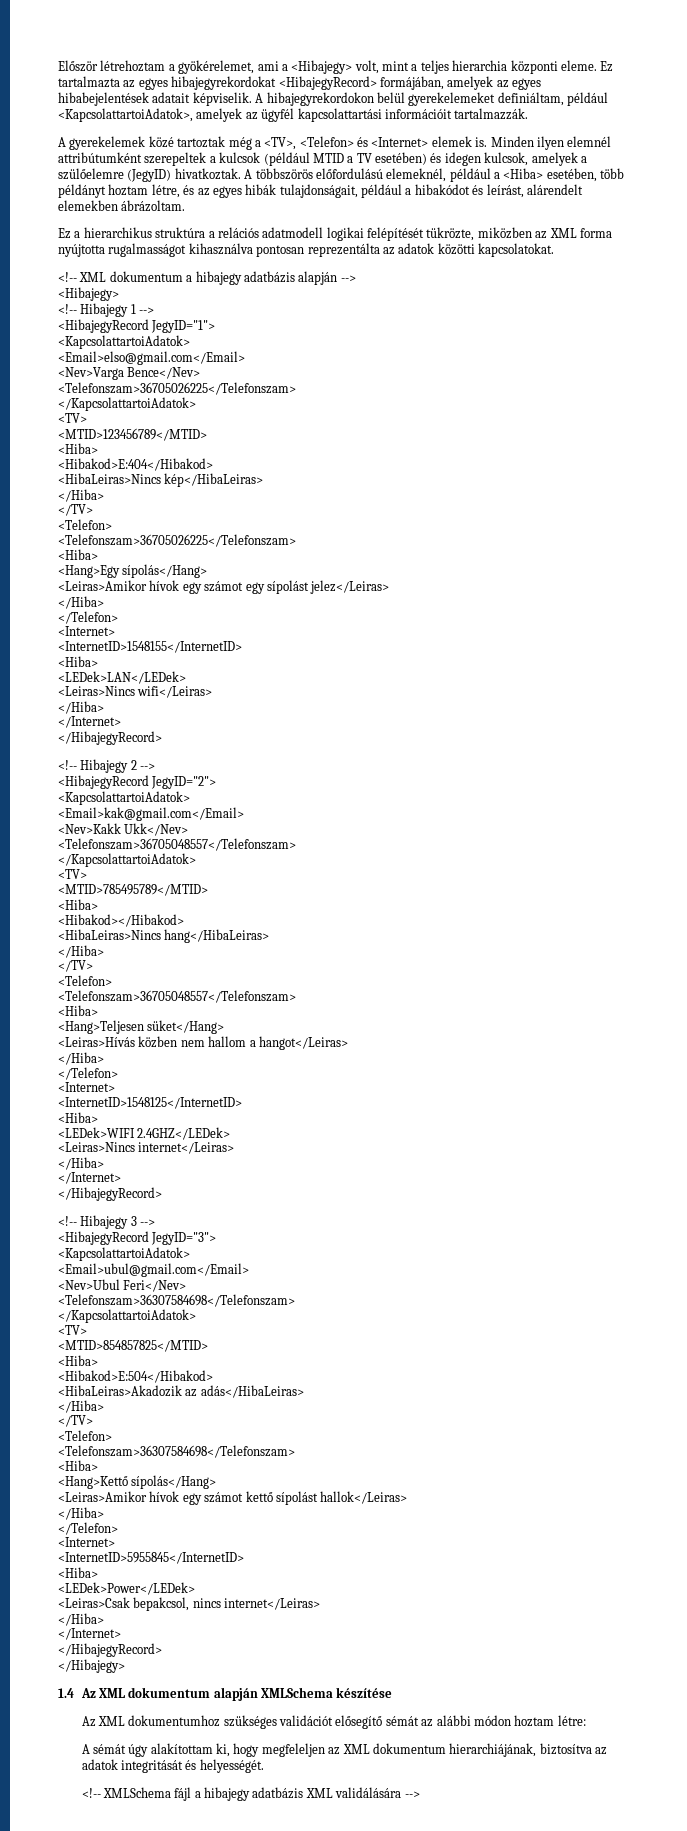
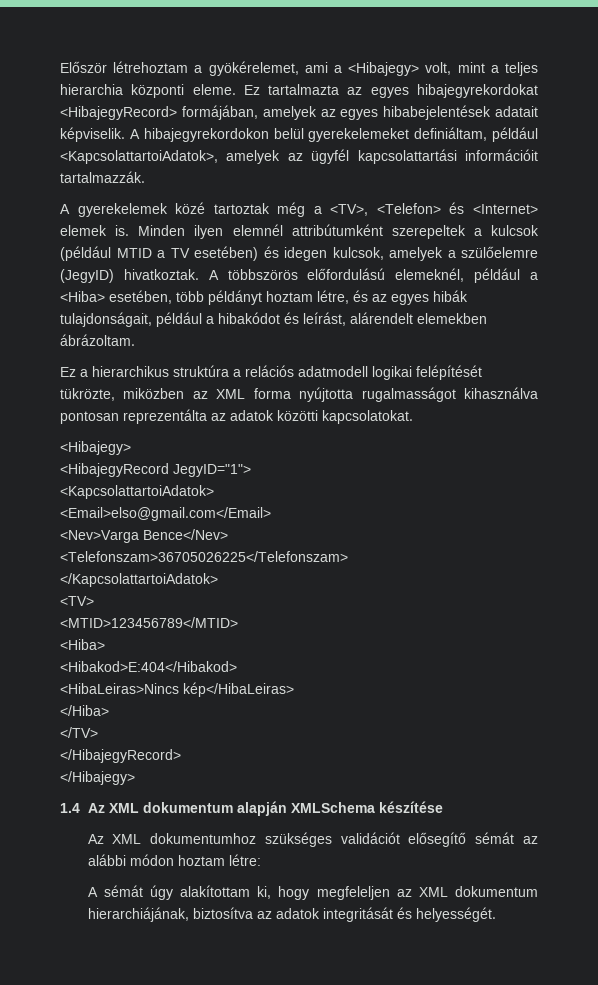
[58,271,356,285] [58,287,119,301] [58,303,155,317] <!-- XML dokumentum a hibajegy adatbázis alapján --> // <Hibajegy> // <!-- Hibajegy 1 --> -> [60,441,131,455] <Hibajegy>
[58,519,112,530] [58,534,296,547] [58,549,98,560] [58,564,208,578] [58,580,390,594] [58,596,104,609] [58,611,118,624] [58,626,115,636] [58,641,242,653] [58,656,98,667] [58,671,186,684] [58,686,213,698] [58,701,104,714] [58,716,121,728] [58,731,162,745] [58,759,156,773] [58,775,217,789] [58,791,190,805] [58,807,244,821] [58,823,189,836] [58,838,296,851] [58,853,196,867] [58,869,87,879] [58,884,208,896] [58,899,98,910] [58,914,184,927] [58,929,270,943] [58,945,104,958] [58,960,93,972] [58,975,112,986] [58,990,296,1003] [58,1005,98,1016] [58,1020,225,1034] [58,1036,348,1050] [58,1052,104,1065] [58,1067,118,1080] [58,1082,115,1092] [58,1097,242,1109] [58,1112,98,1123] [58,1127,231,1140] [58,1142,235,1154] [58,1157,104,1170] [58,1172,121,1184] [58,1187,162,1201] [58,1215,156,1229] [58,1231,217,1245] [58,1247,190,1261] [58,1263,249,1277] [58,1279,187,1292] [58,1294,295,1307] [58,1309,196,1323] [58,1325,87,1335] [58,1340,208,1352] [58,1355,98,1366] [58,1370,213,1383] [58,1385,304,1398] [58,1400,104,1413] [58,1415,93,1427] [58,1430,112,1441] [58,1445,295,1458] [58,1460,98,1471] [58,1475,217,1489] [58,1491,408,1505] [58,1507,104,1520] [58,1522,118,1535] [58,1537,115,1547] [58,1552,244,1564] [58,1567,98,1578] [58,1582,195,1595] [58,1597,321,1611] [58,1613,104,1626] [58,1628,121,1640] // <Telefon> // <Telefonszam>36705026225</Telefonszam> // <Hiba> // <Hang>Egy sípolás</Hang> // <Leiras>Amikor hívok egy számot egy sípolást jelez</Leiras> // </Hiba> // </Telefon> // <Internet> // <InternetID>1548155</InternetID> // <Hiba> // <LEDek>LAN</LEDek> // <Leiras>Nincs wifi</Leiras> // </Hiba> // </Internet> // </HibajegyRecord> // <!-- Hibajegy 2 --> // <HibajegyRecord JegyID="2"> // <KapcsolattartoiAdatok> // <Email>kak@gmail.com</Email> // <Nev>Kakk Ukk</Nev> // <Telefonszam>36705048557</Telefonszam> // </KapcsolattartoiAdatok> // <TV> // <MTID>785495789</MTID> // <Hiba> // <Hibakod></Hibakod> // <HibaLeiras>Nincs hang</HibaLeiras> // </Hiba> // </TV> // <Telefon> // <Telefonszam>36705048557</Telefonszam> // <Hiba> // <Hang>Teljesen süket</Hang> // <Leiras>Hívás közben nem hallom a hangot</Leiras> // </Hiba> // </Telefon> // <Internet> // <InternetID>1548125</InternetID> // <Hiba> // <LEDek>WIFI 2.4GHZ</LEDek> // <Leiras>Nincs internet</Leiras> // </Hiba> // </Internet> // </HibajegyRecord> // <!-- Hibajegy 3 --> // <HibajegyRecord JegyID="3"> // <KapcsolattartoiAdatok> // <Email>ubul@gmail.com</Email> // <Nev>Ubul Feri</Nev> // <Telefonszam>36307584698</Telefonszam> // </KapcsolattartoiAdatok> // <TV> // <MTID>854857825</MTID> // <Hiba> // <Hibakod>E:504</Hibakod> // <HibaLeiras>Akadozik az adás</HibaLeiras> // </Hiba> // </TV> // <Telefon> // <Telefonszam>36307584698</Telefonszam> // <Hiba> // <Hang>Kettő sípolás</Hang> // <Leiras>Amikor hívok egy számot kettő sípolást hallok</Leiras> // </Hiba> // </Telefon> // <Internet> // <InternetID>5955845</InternetID> // <Hiba> // <LEDek>Power</LEDek> // <Leiras>Csak bepakcsol, nincs internet</Leiras> // </Hiba> // </Internet> -> (98, 732) none
[81,1787,420,1801] // <!-- XMLSchema fájl a hibajegy adatbázis XML validálására --> -> (496, 914) none

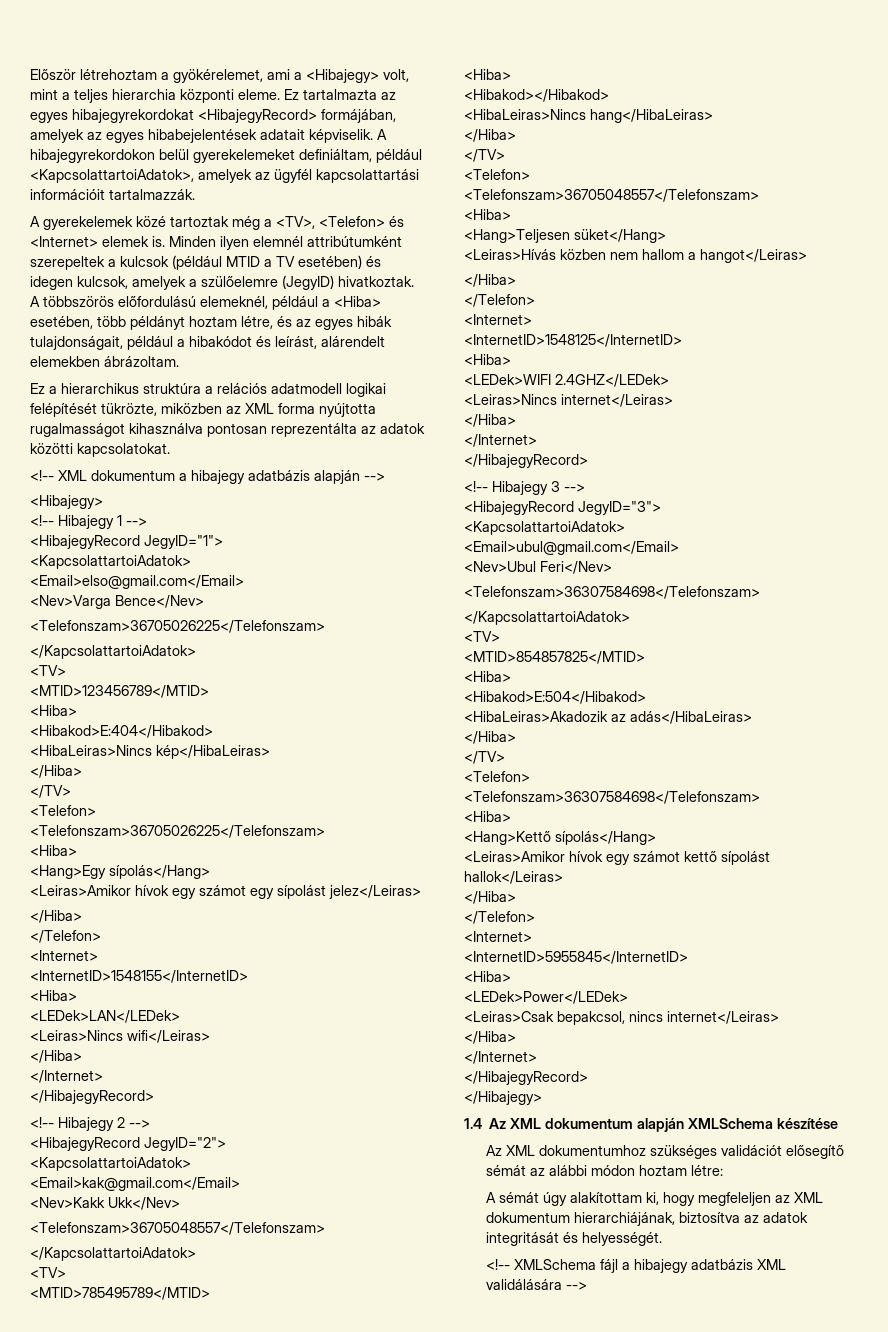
[60,441,131,455] <Hibajegy> -> [30,470,385,484] [30,495,103,509] [30,515,147,529] <!-- XML dokumentum a hibajegy adatbázis alapján --> // <Hibajegy> // <!-- Hibajegy 1 -->
(98, 732) none -> [30,805,96,816] [30,825,325,838] [30,845,77,856] [30,865,210,879] [30,885,421,899] [30,910,82,923] [30,930,101,943] [30,950,98,961] [30,970,248,983] [30,990,77,1001] [30,1010,180,1023] [30,1030,210,1043] [30,1050,82,1063] [30,1070,103,1083] [30,1090,154,1104] [30,1117,150,1131] [30,1137,226,1151] [30,1157,191,1171] [30,1177,240,1191] [30,1197,180,1210] [30,1222,325,1235] [30,1247,196,1261] [30,1267,66,1278] [30,1287,210,1300] [464,69,511,80] [464,89,609,102] [464,109,713,123] [464,129,516,142] [464,149,505,162] [464,169,530,180] [464,189,759,202] [464,209,511,220] [464,229,666,243] [464,249,807,263] [464,274,516,287] [464,294,535,307] [464,314,532,325] [464,334,682,347] [464,354,511,365] [464,374,669,387] [464,394,673,407] [464,414,516,427] [464,434,537,447] [464,454,588,468] [464,481,585,495] [464,501,661,515] [464,521,625,535] [464,541,679,555] [464,561,612,574] [464,586,760,599] [464,611,630,625] [464,631,500,642] [464,651,645,664] [464,671,511,682] [464,691,646,704] [464,711,752,724] [464,731,516,744] [464,751,505,764] [464,771,530,782] [464,791,760,804] [464,811,511,822] [464,831,656,845] [464,851,770,865] [464,871,563,884] [464,891,516,904] [464,911,535,924] [464,931,532,942] [464,951,688,964] [464,971,511,982] [464,991,628,1004] [464,1011,779,1025] [464,1031,516,1044] [464,1051,537,1064] // <Telefon> // <Telefonszam>36705026225</Telefonszam> // <Hiba> // <Hang>Egy sípolás</Hang> // <Leiras>Amikor hívok egy számot egy sípolást jelez</Leiras> // </Hiba> // </Telefon> // <Internet> // <InternetID>1548155</InternetID> // <Hiba> // <LEDek>LAN</LEDek> // <Leiras>Nincs wifi</Leiras> // </Hiba> // </Internet> // </HibajegyRecord> // <!-- Hibajegy 2 --> // <HibajegyRecord JegyID="2"> // <KapcsolattartoiAdatok> // <Email>kak@gmail.com</Email> // <Nev>Kakk Ukk</Nev> // <Telefonszam>36705048557</Telefonszam> // </KapcsolattartoiAdatok> // <TV> // <MTID>785495789</MTID> // <Hiba> // <Hibakod></Hibakod> // <HibaLeiras>Nincs hang</HibaLeiras> // </Hiba> // </TV> // <Telefon> // <Telefonszam>36705048557</Telefonszam> // <Hiba> // <Hang>Teljesen süket</Hang> // <Leiras>Hívás közben nem hallom a hangot</Leiras> // </Hiba> // </Telefon> // <Internet> // <InternetID>1548125</InternetID> // <Hiba> // <LEDek>WIFI 2.4GHZ</LEDek> // <Leiras>Nincs internet</Leiras> // </Hiba> // </Internet> // </HibajegyRecord> // <!-- Hibajegy 3 --> // <HibajegyRecord JegyID="3"> // <KapcsolattartoiAdatok> // <Email>ubul@gmail.com</Email> // <Nev>Ubul Feri</Nev> // <Telefonszam>36307584698</Telefonszam> // </KapcsolattartoiAdatok> // <TV> // <MTID>854857825</MTID> // <Hiba> // <Hibakod>E:504</Hibakod> // <HibaLeiras>Akadozik az adás</HibaLeiras> // </Hiba> // </TV> // <Telefon> // <Telefonszam>36307584698</Telefonszam> // <Hiba> // <Hang>Kettő sípolás</Hang> // <Leiras>Amikor hívok egy számot kettő sípolást hallok</Leiras> // </Hiba> // </Telefon> // <Internet> // <InternetID>5955845</InternetID> // <Hiba> // <LEDek>Power</LEDek> // <Leiras>Csak bepakcsol, nincs internet</Leiras> // </Hiba> // </Internet>
(496, 914) none -> [486,1259,787,1273] [486,1279,588,1290] // <!-- XMLSchema fájl a hibajegy adatbázis XML validálására -->

